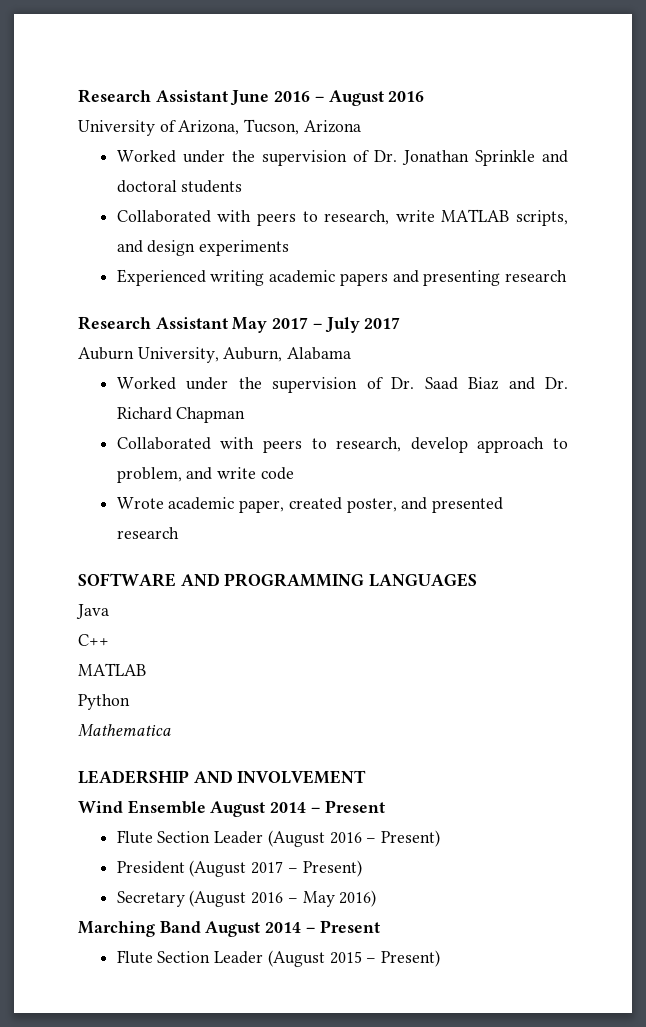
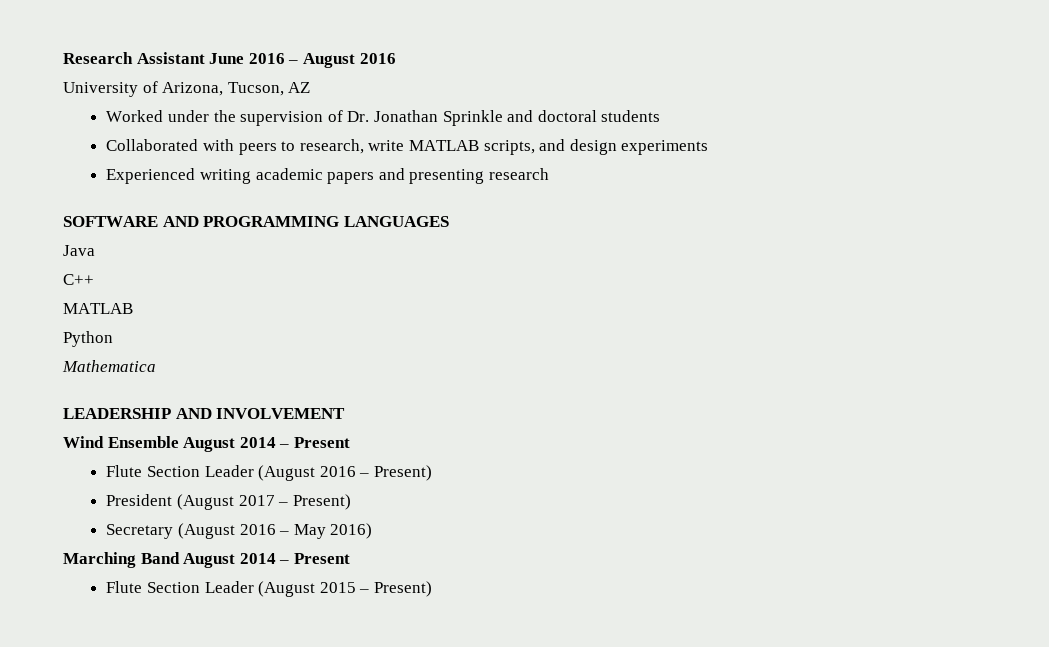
[303,120,361,133] Arizona -> [288,82,311,93] AZ
[78,316,401,333] [78,347,352,363] [116,377,568,393] [116,407,246,423] [116,437,568,453] [116,467,294,483] [116,497,503,513] [116,527,179,539] // Research Assistant May 2017 – July 2017 // Auburn University, Auburn, Alabama // Worked under the supervision of Dr. Saad Biaz and Dr. Richard Chapman // Collaborated with peers to research, develop approach to problem, and write code // Wrote academic paper, created poster, and presented research -> (549, 174) none

